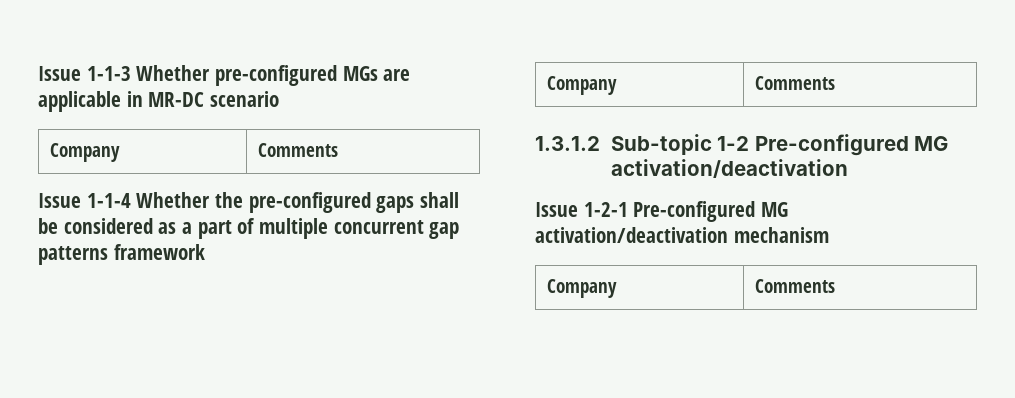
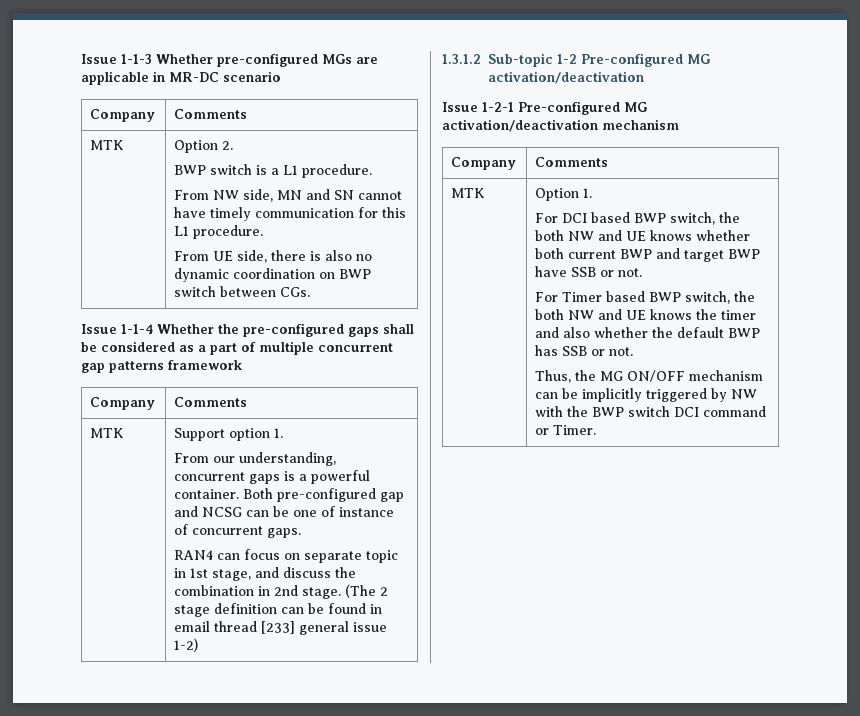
(338, 150) none -> [90,140,125,150] [174,140,234,153] [174,164,373,178] [174,189,403,202] [174,207,407,221] [174,225,264,239] [174,250,373,263] [174,268,372,282] [174,286,311,297] // MTK | Option 2. // BWP switch is a L1 procedure. // From NW side, MN and SN cannot have timely communication for this L1 procedure. // From UE side, there is also no dynamic coordination on BWP switch between CGs.
(835, 83) none -> [90,428,125,438] [174,428,284,441] [174,452,337,466] [174,470,371,484] [174,488,405,502] [174,506,395,517] [174,524,302,538] [174,549,399,563] [174,567,357,581] [174,584,389,599] [174,603,383,617] [174,621,388,635] [174,638,199,652] // MTK | Support option 1. // From our understanding, concurrent gaps is a powerful container. Both pre-configured gap and NCSG can be one of instance of concurrent gaps. // RAN4 can focus on separate topic in 1st stage, and discuss the combination in 2nd stage. (The 2 stage definition can be found in email thread [233] general issue 1-2)
(835, 286) none -> [451,188,486,198] [535,188,593,201] [535,212,741,225] [535,230,751,241] [535,248,761,262] [535,266,643,277] [535,291,756,304] [535,309,757,320] [535,327,761,338] [535,345,634,356] [535,370,764,383] [535,388,758,402] [535,406,767,417] [535,425,597,435] // MTK | Option 1. // For DCI based BWP switch, the both NW and UE knows whether both current BWP and target BWP have SSB or not. // For Timer based BWP switch, the both NW and UE knows the timer and also whether the default BWP has SSB or not. // Thus, the MG ON/OFF mechanism can be implicitly triggered by NW with the BWP switch DCI command or Timer.

